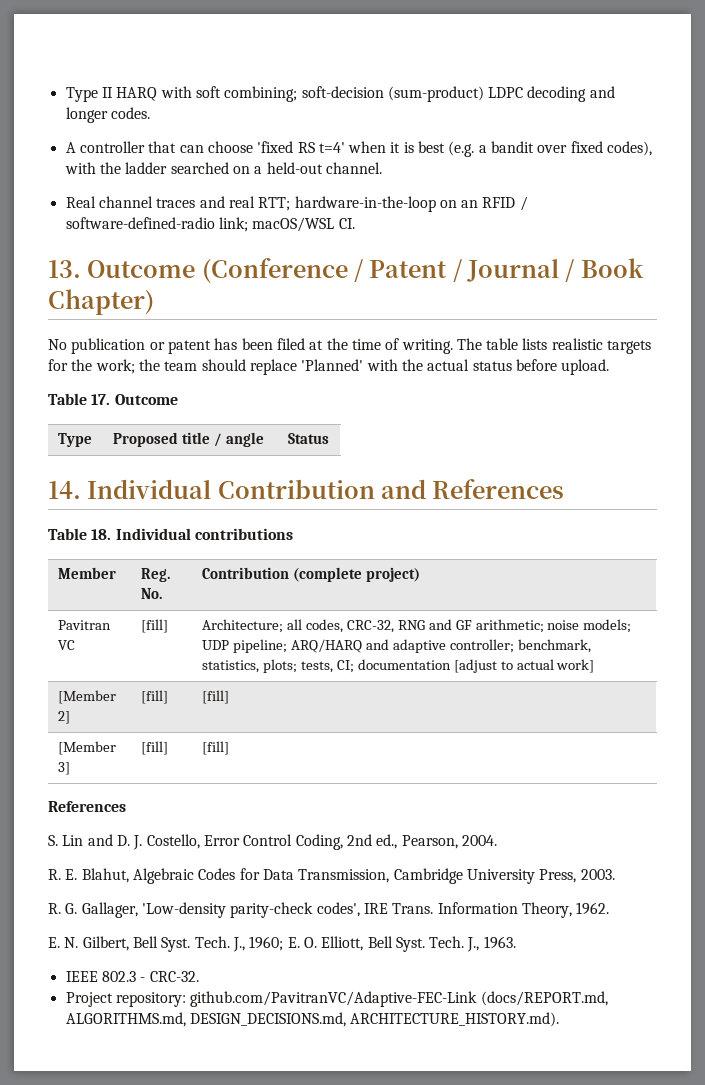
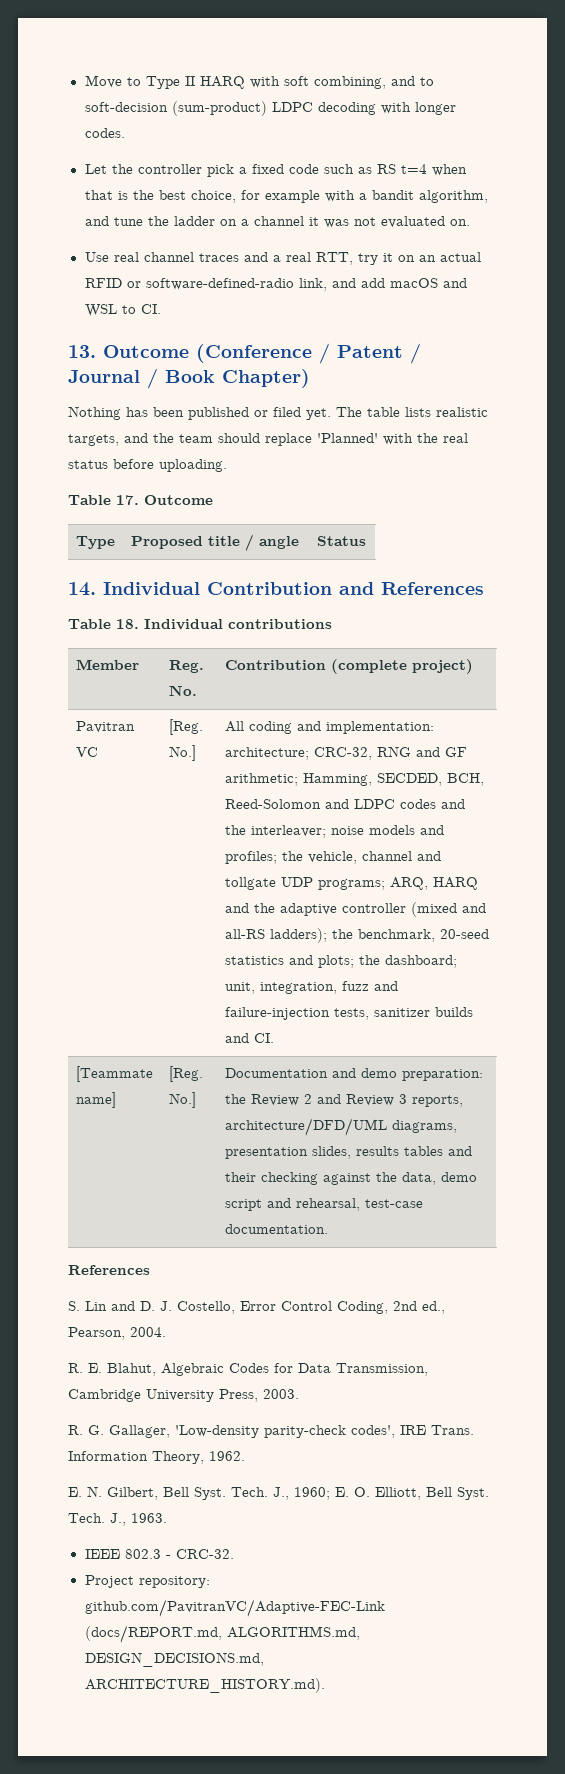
(65, 94) none -> [84,75,141,88] Move to
[224,86,298,102] combining; -> [313,76,434,89] combining, and to
[589,86,615,98] and -> [380,102,411,114] with
[65,141,653,157] [64,162,96,174] A controller that can choose 'fixed RS t=4' when it is best (e.g. a bandit over fixed codes), with -> [84,164,467,177] [84,190,488,203] [84,216,143,226] Let the controller pick a fixed code such as RS t=4 when that is the best choice, for example with a bandit algorithm, and tune
[170,162,229,174] searched -> (215, 221) none
[266,162,382,174] [65,196,528,212] [65,217,335,232] held-out channel. // Real channel traces and real RTT; hardware-in-the-loop on an RFID / software-defined-radio link; macOS/WSL -> [253,216,470,228] [84,252,481,265] [84,278,467,291] [84,304,136,317] channel it was not evaluated on. // Use real channel traces and a real RTT, try it on an actual RFID or software-defined-radio link, and add macOS and WSL to
[48,338,652,354] [48,359,135,374] No publication or patent has been filed at the time of writing. The table lists realistic targets for the work; -> [68,406,488,420] [68,433,148,446] Nothing has been published or filed yet. The table lists realistic targets, and
[427,359,470,371] actual -> [443,433,468,443] real
[561,359,610,375] upload. -> [159,459,227,472] uploading.
[141,619,169,633] [202,619,343,633] [fill] | Architecture; all codes, -> [168,719,203,735] [168,745,196,761] [224,721,434,734] [224,747,309,760] [Reg. No.] | All coding and implementation: architecture;
[547,619,632,633] [202,639,591,653] [202,659,595,673] [58,690,117,704] [58,711,71,724] [141,690,169,704] [202,690,230,704] [58,741,117,755] [58,762,71,775] [141,741,169,755] [202,741,230,755] noise models; UDP pipeline; ARQ/HARQ and adaptive controller; benchmark, statistics, plots; tests, CI; documentation [adjust to actual work] // [Member 2] | [fill] | [fill] // [Member 3] | [fill] | [fill] -> [302,773,484,786] [224,799,465,809] [224,825,444,838] [224,851,441,864] [224,877,478,890] [224,902,486,917] [224,928,489,943] [224,955,457,968] [224,981,398,994] [224,1007,473,1020] [224,1033,274,1043] [75,1066,153,1082] [75,1092,116,1108] [168,1066,203,1082] [168,1092,196,1108] [224,1068,483,1081] [224,1094,463,1107] [224,1118,457,1136] [224,1146,472,1159] [224,1172,477,1185] [224,1198,423,1211] [224,1224,328,1234] Hamming, SECDED, BCH, Reed-Solomon and LDPC codes and the interleaver; noise models and profiles; the vehicle, channel and tollgate UDP programs; ARQ, HARQ and the adaptive controller (mixed and all-RS ladders); the benchmark, 20-seed statistics and plots; the dashboard; unit, integration, fuzz and failure-injection tests, sanitizer builds and CI. // [Teammate name] | [Reg. No.] | Documentation and demo preparation: the Review 2 and Review 3 reports, architecture/DFD/UML diagrams, presentation slides, results tables and their checking against the data, demo script and rehearsal, test-case documentation.

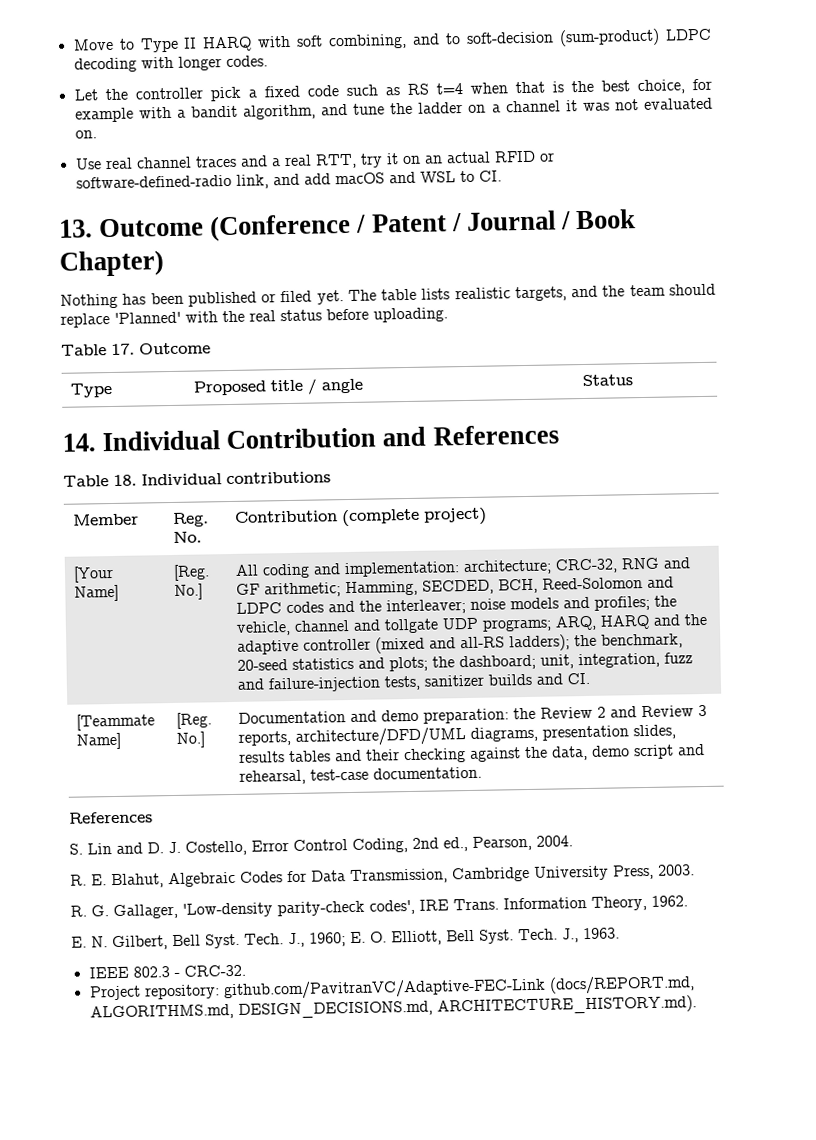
[75,721,135,733] [75,747,98,757] Pavitran VC -> [73,565,115,583] [74,584,120,602] [Your Name]
[75,1092,116,1108] name] -> [76,732,122,750] Name]

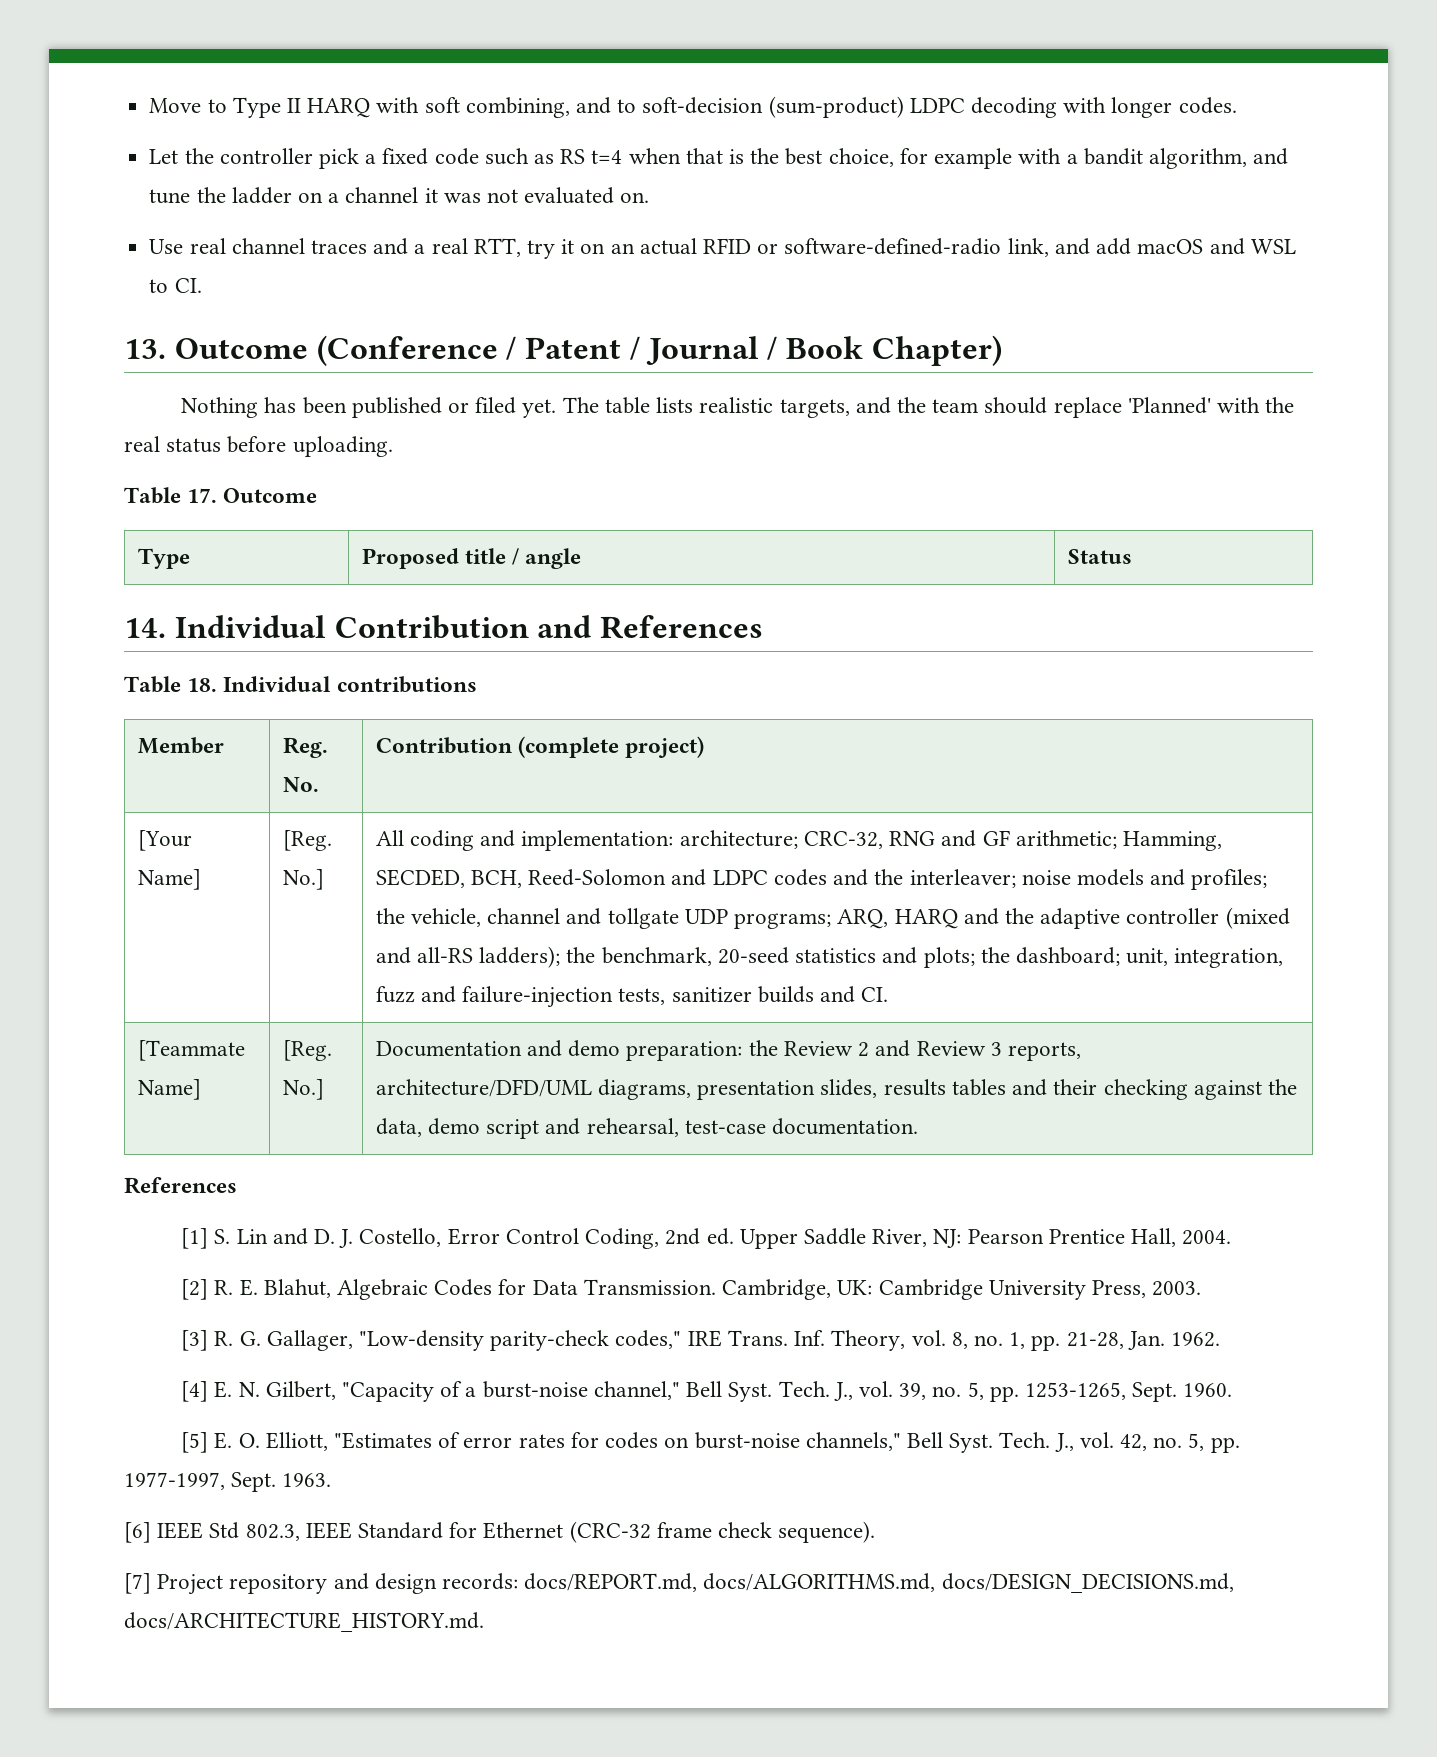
(153, 817) none -> [181,1228,209,1249] [1]
[443,835,532,852] ed., Pearson, -> [706,1228,1176,1249] ed. Upper Saddle River, NJ: Pearson Prentice Hall,
(573, 841) none -> [181,1279,209,1300] [2]
[350,868,448,885] Transmission, -> [583,1279,873,1300] Transmission. Cambridge, UK:
(695, 870) none -> [181,1330,209,1351] [3]
[182,896,647,918] 'Low-density parity-check codes', IRE Trans. Information Theory, -> [359,1330,1165,1351] "Low-density parity-check codes," IRE Trans. Inf. Theory, vol. 8, no. 1, pp. 21-28, Jan.
(688, 901) none -> [181,1381,209,1402] [4]
[172,927,620,949] [88,964,246,979] [89,975,695,1001] [89,995,697,1021] Bell Syst. Tech. J., 1960; E. O. Elliott, Bell Syst. Tech. J., 1963. // IEEE 802.3 - CRC-32. // Project repository: github.com/PavitranVC/Adaptive-FEC-Link (docs/REPORT.md, ALGORITHMS.md, DESIGN_DECISIONS.md, ARCHITECTURE_HISTORY.md). -> [342,1381,1233,1402] [181,1432,1240,1453] [124,1472,332,1492] [124,1521,876,1543] [124,1573,1234,1595] [124,1612,484,1632] "Capacity of a burst-noise channel," Bell Syst. Tech. J., vol. 39, no. 5, pp. 1253-1265, Sept. 1960. // [5] E. O. Elliott, "Estimates of error rates for codes on burst-noise channels," Bell Syst. Tech. J., vol. 42, no. 5, pp. 1977-1997, Sept. 1963. // [6] IEEE Std 802.3, IEEE Standard for Ethernet (CRC-32 frame check sequence). // [7] Project repository and design records: docs/REPORT.md, docs/ALGORITHMS.md, docs/DESIGN_DECISIONS.md, docs/ARCHITECTURE_HISTORY.md.

